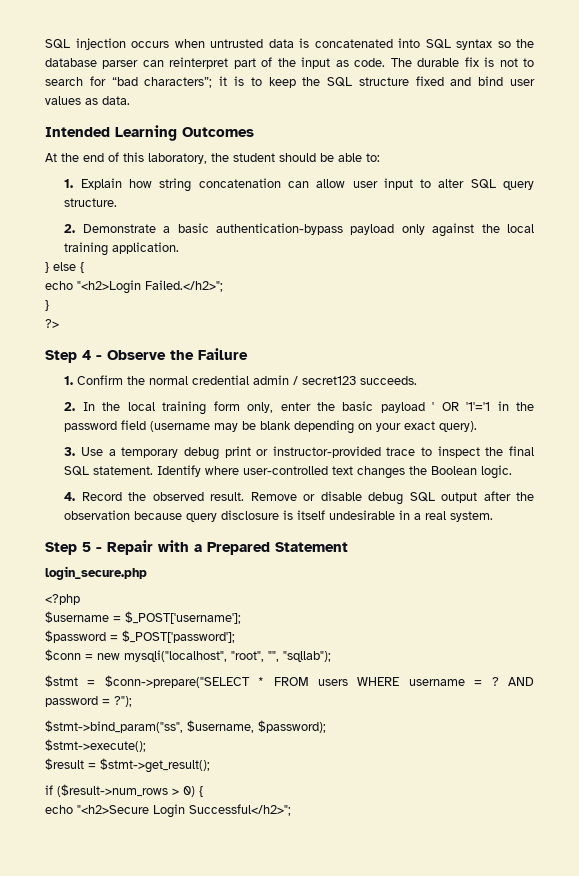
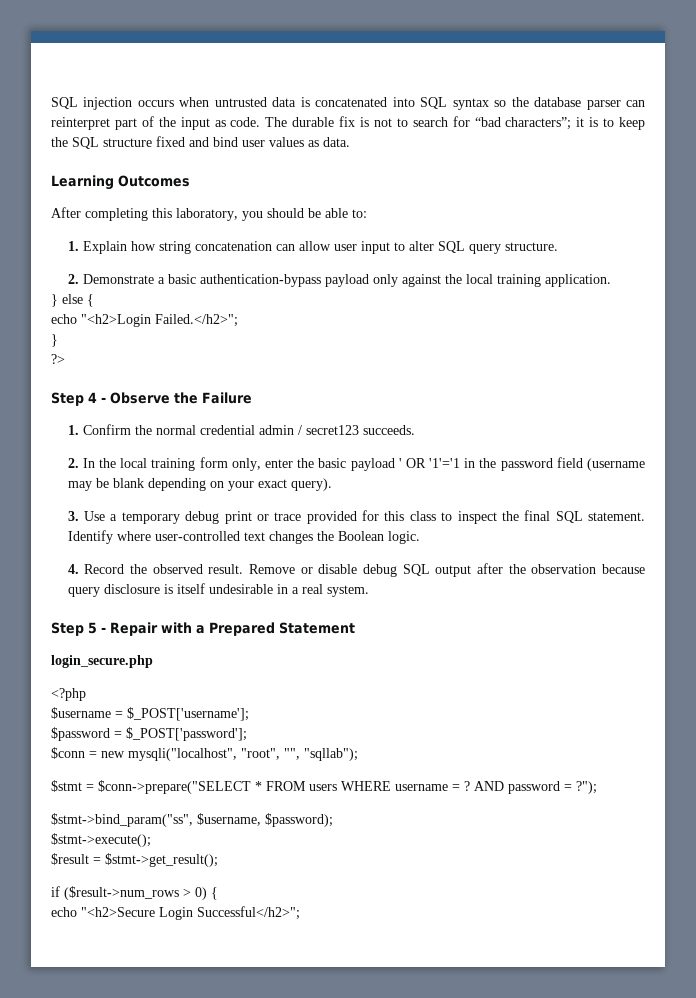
[45,127,110,137] Intended -> (350, 142) none
[45,152,275,164] At the end of this laboratory, the student -> [51,207,263,221] After completing this laboratory, you
[272,446,416,458] instructor-provided trace -> [274,510,436,524] trace provided for this class

